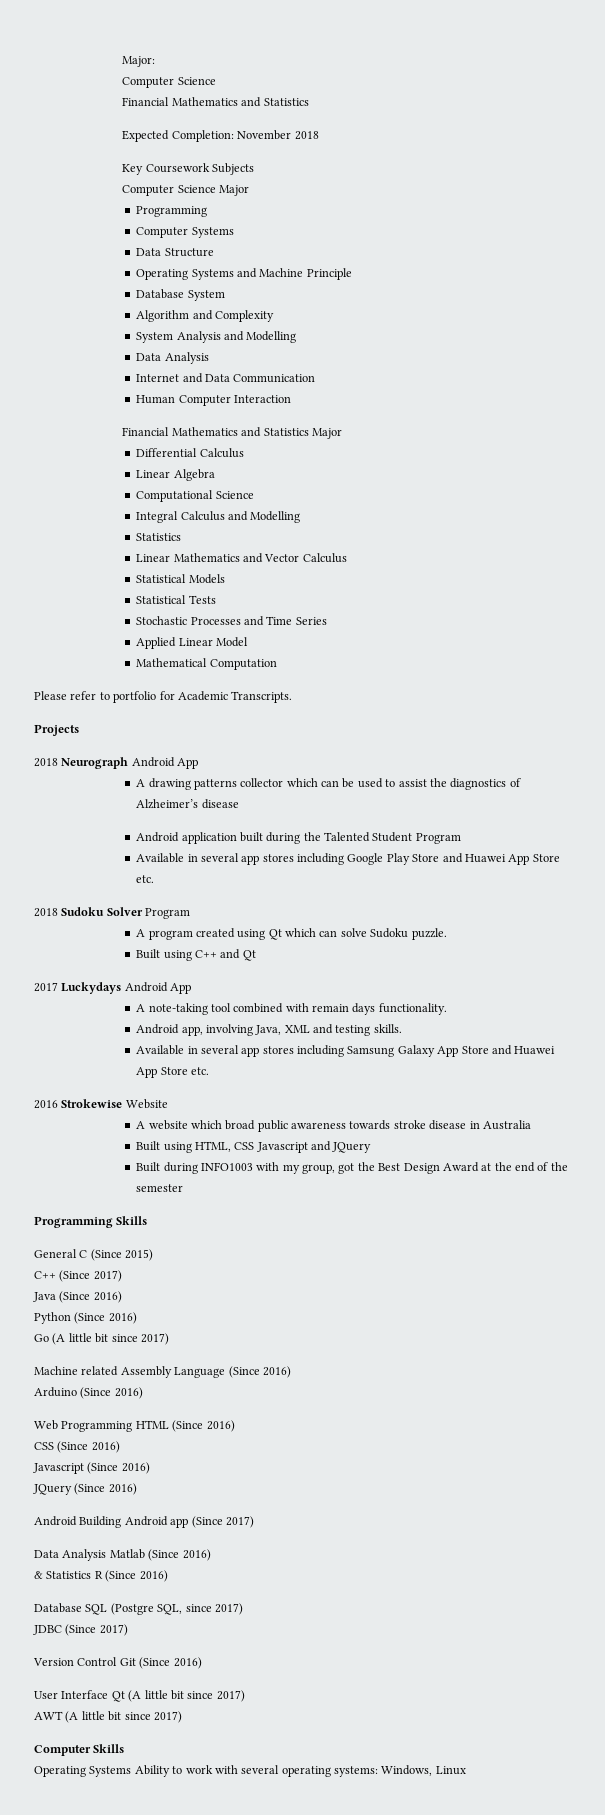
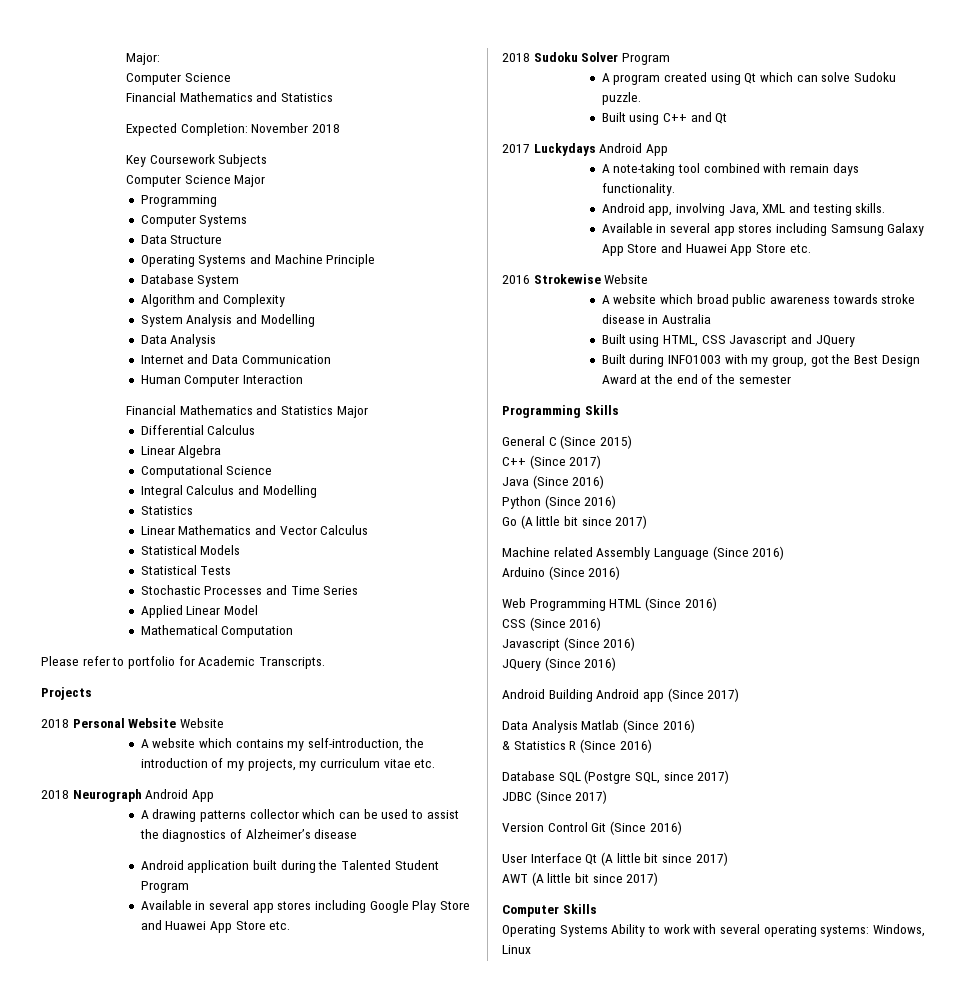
(79, 730) none -> [41,718,224,728] [140,738,424,751] [140,758,436,771] // 2018 Personal Website Website // A website which contains my self-introduction, the introduction of my projects, my curriculum vitae etc.

